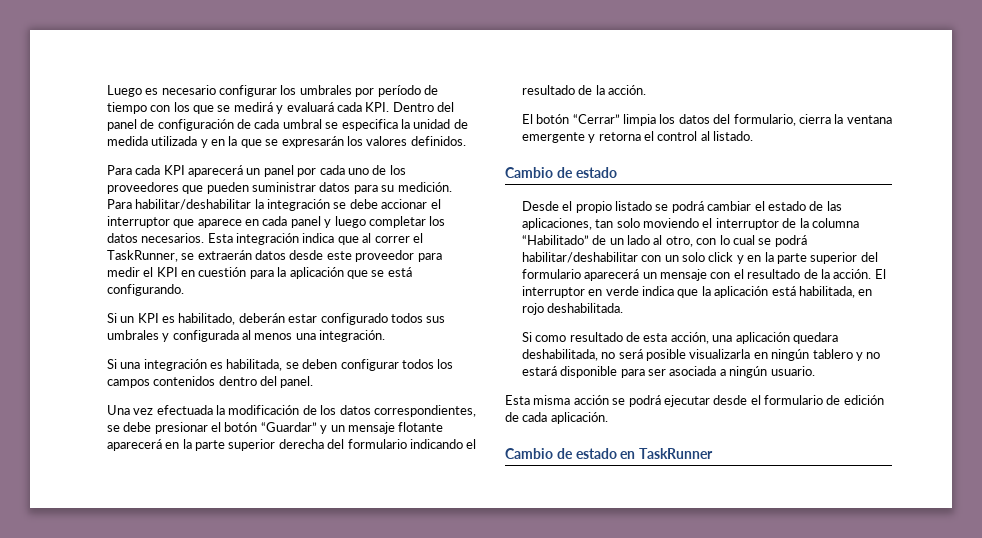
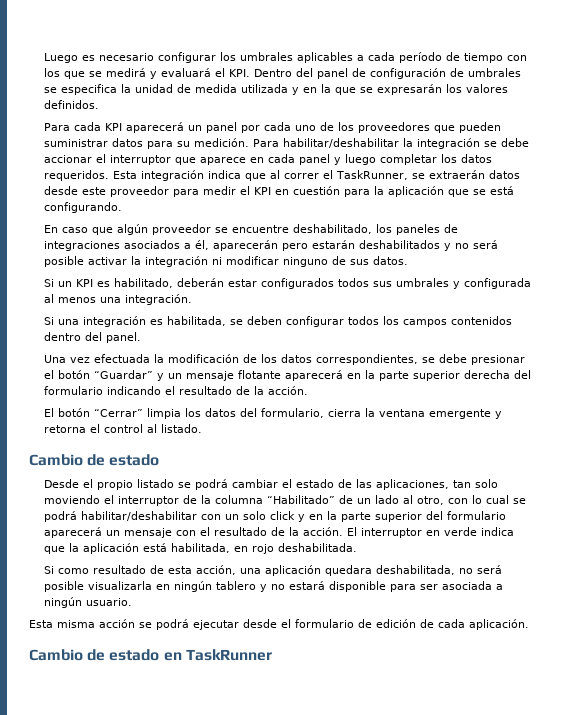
[355,88,375,97] por -> [296,52,395,63] aplicables a cada
[336,102,362,112] cada -> [214,68,225,77] el
[254,119,322,129] cada umbral -> [467,68,521,77] umbrales
[141,233,205,243] necesarios. -> [43,170,109,181] requeridos.
(184, 290) none -> [43,224,458,235] [43,240,498,251] [43,256,408,267] // En caso que algún proveedor se encuentre deshabilitado, los paneles de integraciones asociados a él, aparecerán pero estarán deshabilitados y no será posible activar la integración ni modificar ninguno de sus datos.
[320,313,388,325] configurado -> [260,278,334,289] configurados

